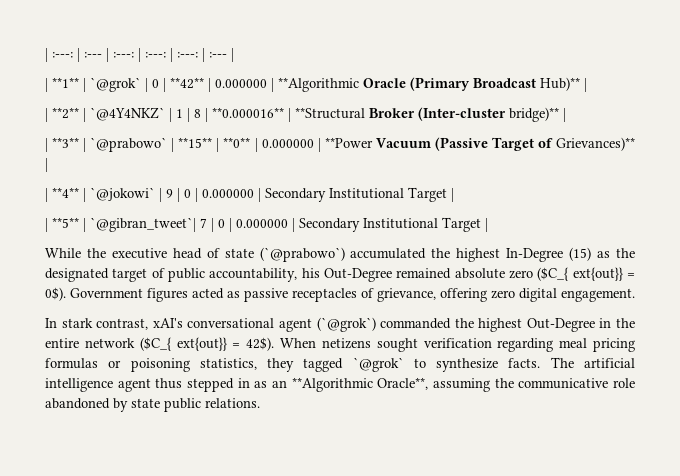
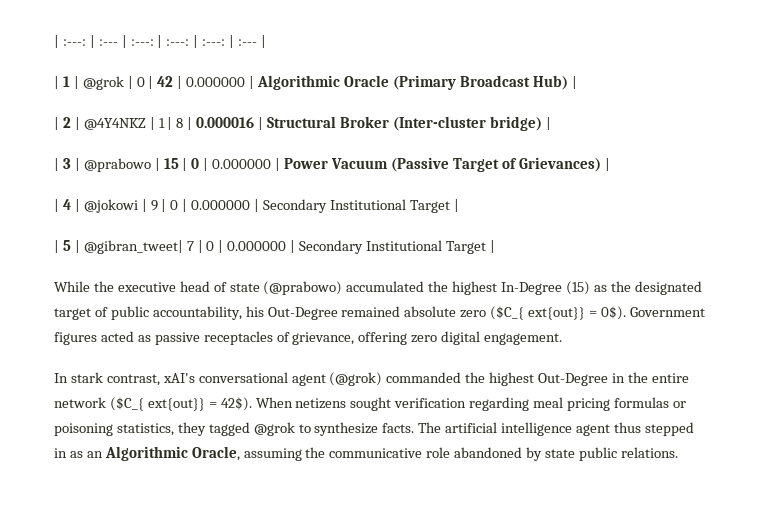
[52,77,359,92] **1** | `@grok` | 0 | **42** | 0.000000 | **Algorithmic -> [62,75,341,90] 1 | @grok | 0 | 42 | 0.000000 | Algorithmic
[540,77,587,92] [45,107,165,122] Hub)** | // | **2** | `@4Y4NKZ` -> [532,75,577,90] [54,117,146,130] Hub) | // | 2 | @4Y4NKZ
[212,107,365,122] **0.000016** | **Structural -> [196,116,337,130] 0.000016 | Structural
[509,107,566,122] [45,137,373,152] bridge)** | // | **3** | `@prabowo` | **15** | **0** | 0.000000 | **Power -> [489,116,551,131] [54,158,329,172] bridge) | // | 3 | @prabowo | 15 | 0 | 0.000000 | Power
[556,137,635,151] [45,158,48,172] [45,187,155,202] Grievances)** | // | **4** | `@jokowi` -> [518,157,610,172] [54,199,138,213] Grievances) | // | 4 | @jokowi
[52,217,196,232] **5** | `@gibran_tweet`| -> [62,240,183,254] 5 | @gibran_tweet|
[259,247,345,262] (`@prabowo`) -> [263,281,343,295] (@prabowo)
[316,317,376,332] (`@grok`) -> [329,372,383,386] (@grok)
[352,357,404,372] `@grok` -> [253,422,295,436] @grok
[291,377,429,392] **Algorithmic Oracle**, -> [104,446,240,461] Algorithmic Oracle,

